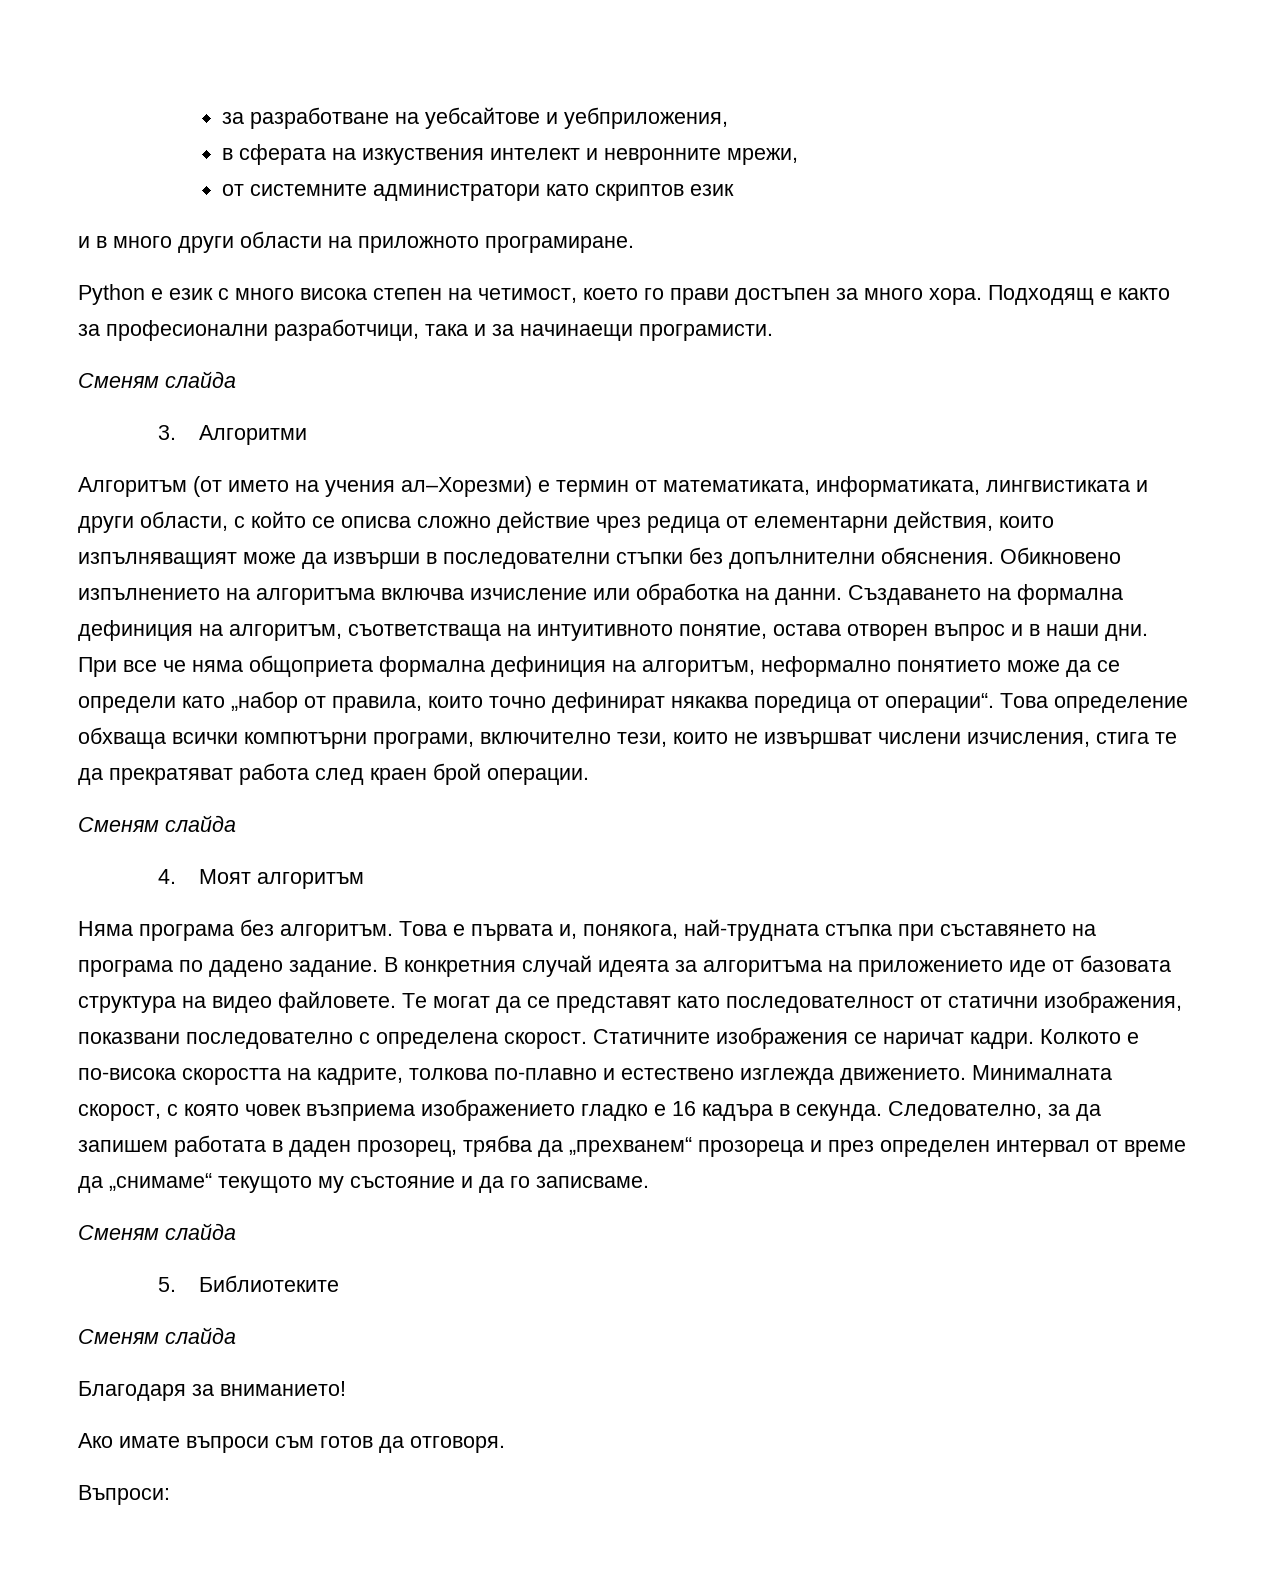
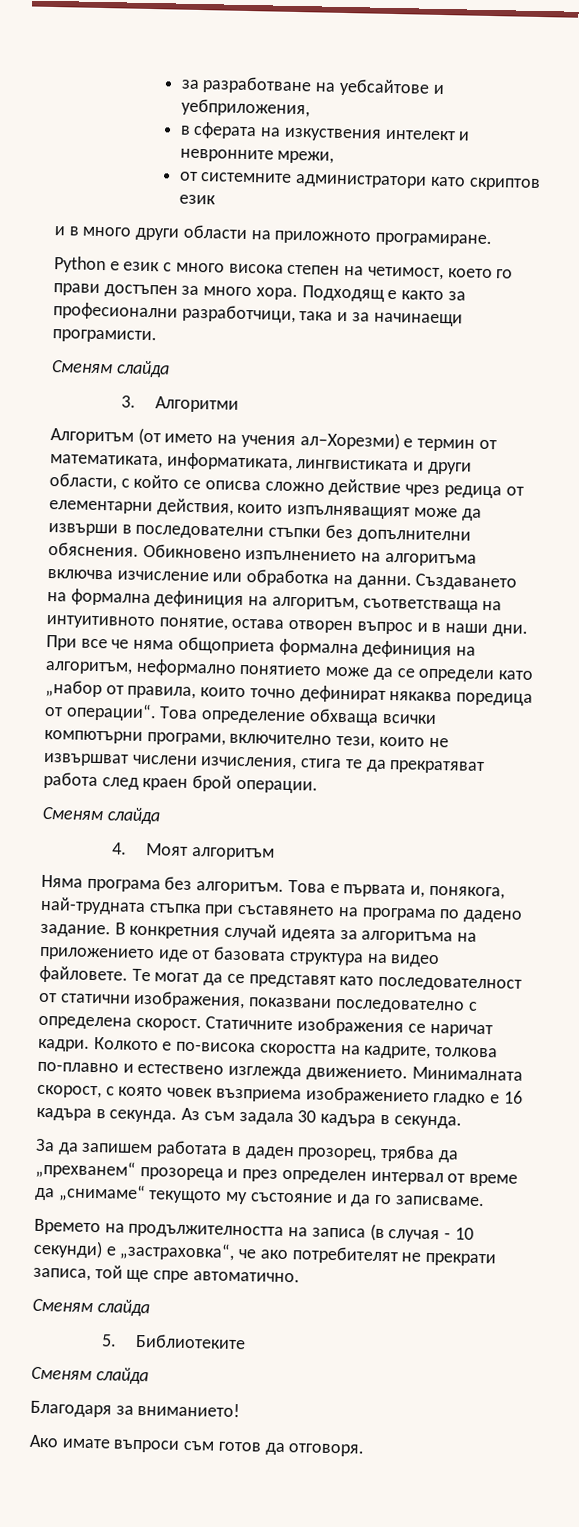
[888,1101,1070,1121] Следователно, за -> [181,1107,462,1129] [35,1138,55,1152] Аз съм задала 30 кадъра в секунда. // За
(649, 1182) none -> [34,1218,474,1243] [33,1239,497,1267] [33,1265,300,1284] // Времето на продължителността на записа (в случая - 10 секунди) е „застраховка“, че ако потребителят не прекрати записа, той ще спре автоматично.
[78,1485,170,1505] // Въпроси: -> (365, 1450) none

